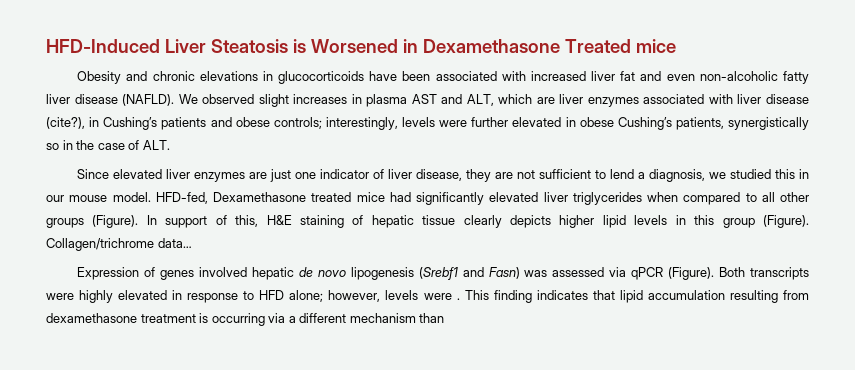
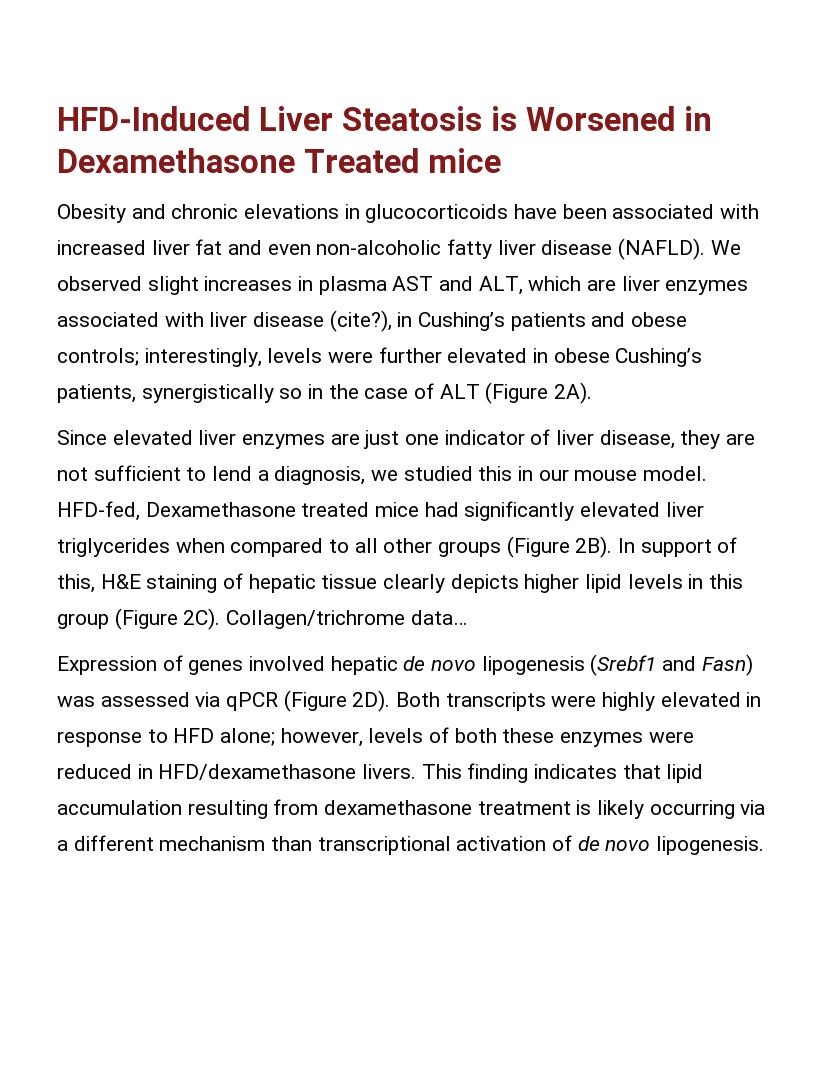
[142,140,170,150] ALT. -> [439,382,593,404] ALT (Figure 2A).
[92,215,139,228] (Figure). -> [506,536,613,558] (Figure 2B).
[763,215,810,228] (Figure). -> [114,608,221,630] (Figure 2C).
[668,267,715,280] (Figure). -> [283,690,391,712] (Figure 2D).
[423,293,460,300] were . -> [429,727,694,747] [57,764,417,780] of both these enzymes were reduced in HFD/dexamethasone livers.
(209, 318) none -> [597,800,645,819] likely
(445, 318) none -> [317,835,765,855] transcriptional activation of de novo lipogenesis.

